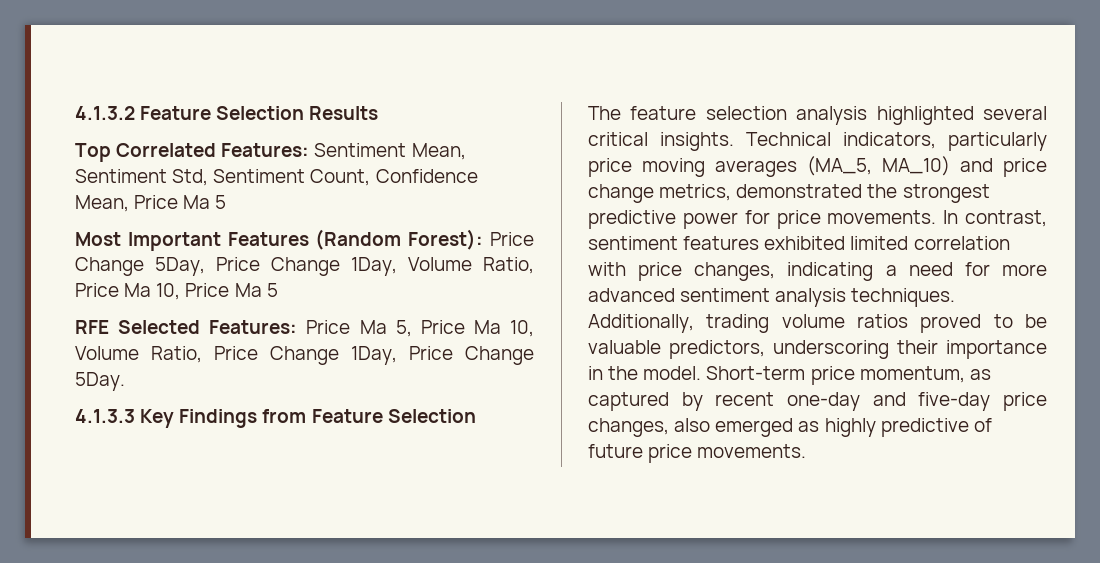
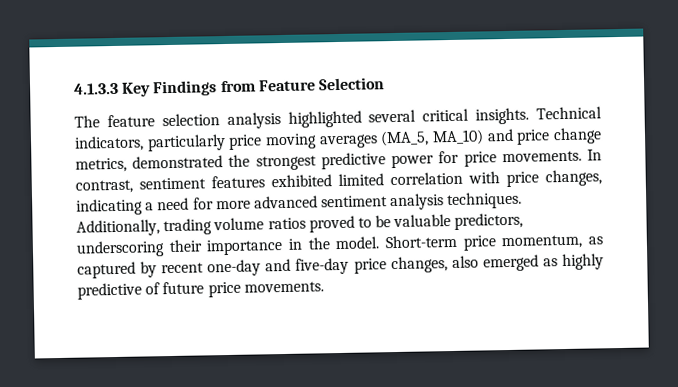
[75,106,379,120] [75,143,466,162] [75,169,478,186] [75,195,227,212] [75,229,534,251] [75,257,534,276] [75,283,278,300] [75,320,534,337] [75,346,534,365] [75,372,125,391] 4.1.3.2 Feature Selection Results // Top Correlated Features: Sentiment Mean, Sentiment Std, Sentiment Count, Confidence Mean, Price Ma 5 // Most Important Features (Random Forest): Price Change 5Day, Price Change 1Day, Volume Ratio, Price Ma 10, Price Ma 5 // RFE Selected Features: Price Ma 5, Price Ma 10, Volume Ratio, Price Change 1Day, Price Change 5Day. // -> (74, 88) none

